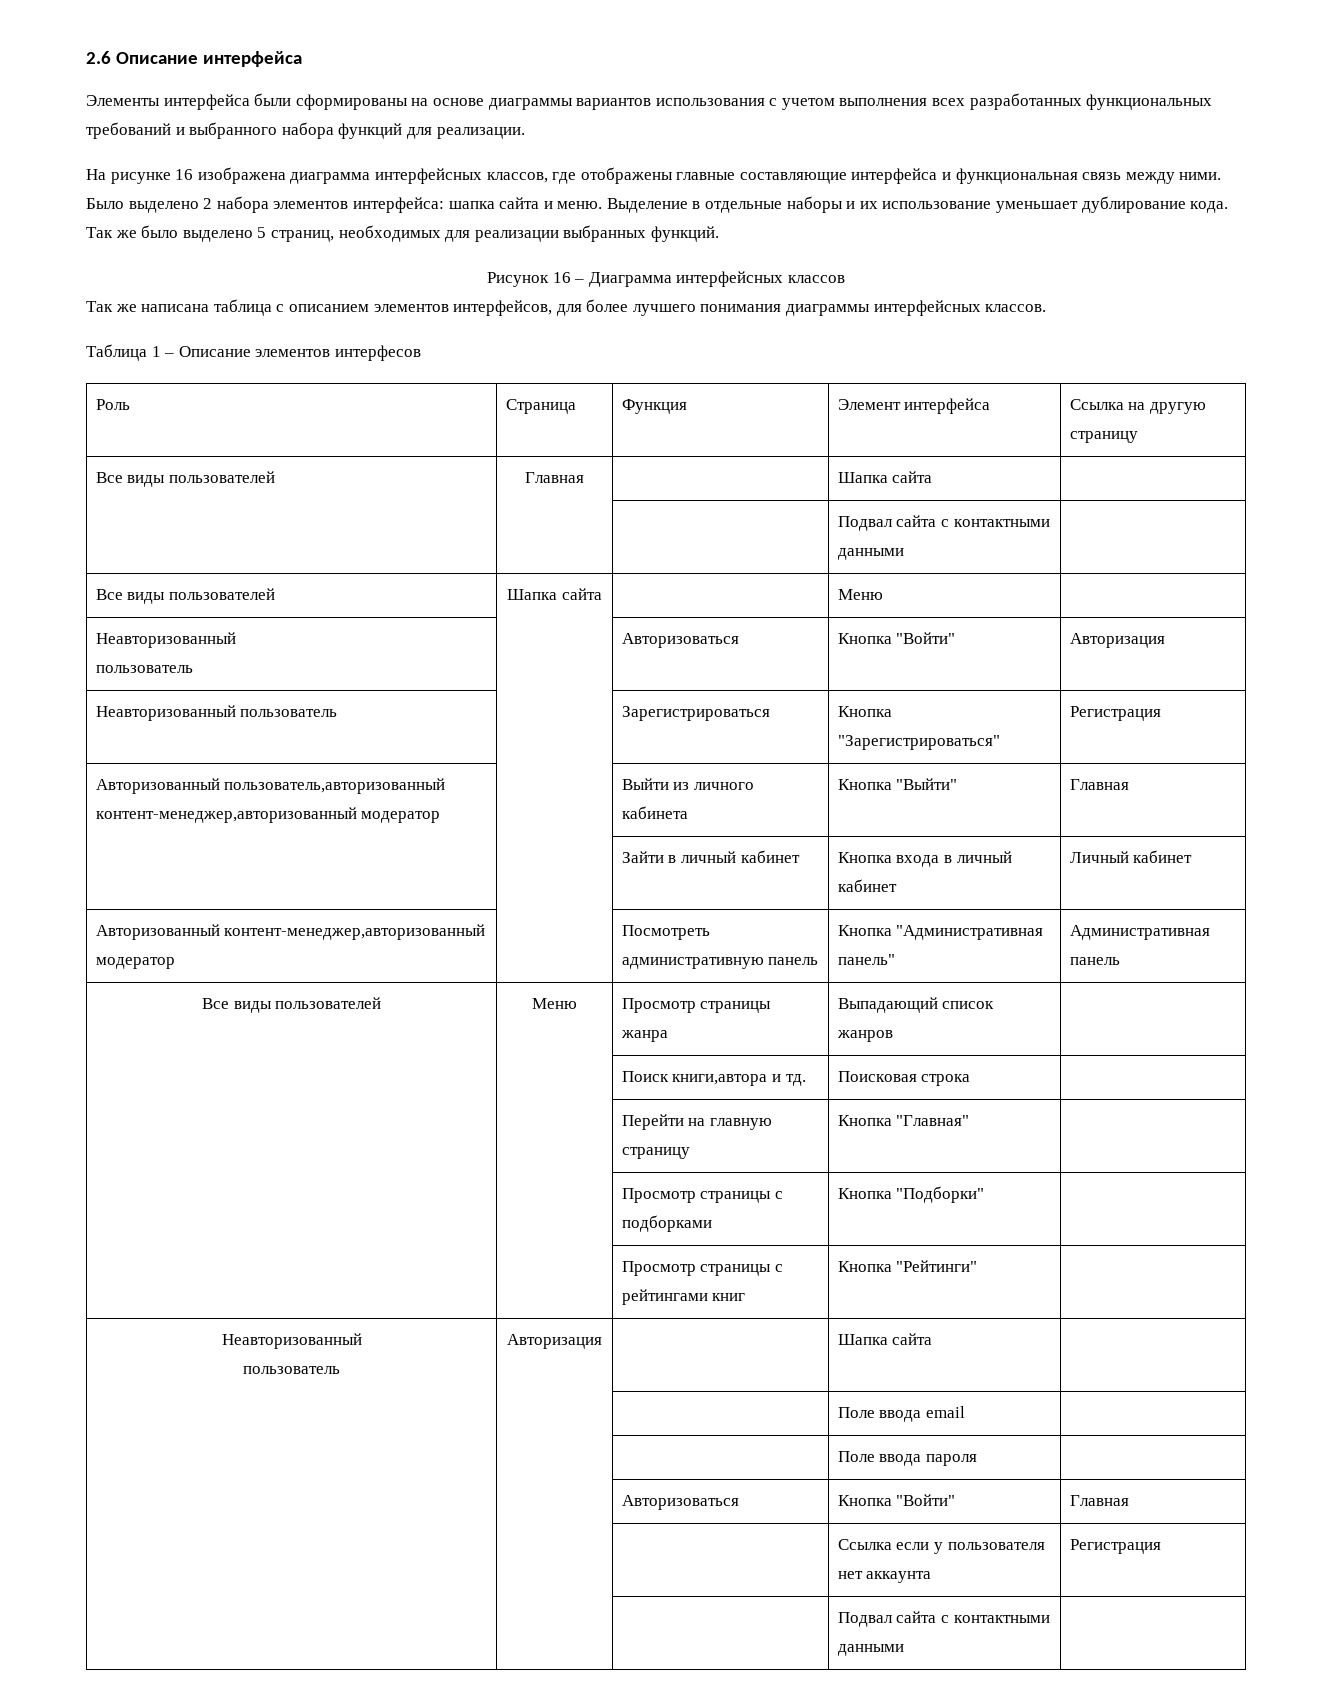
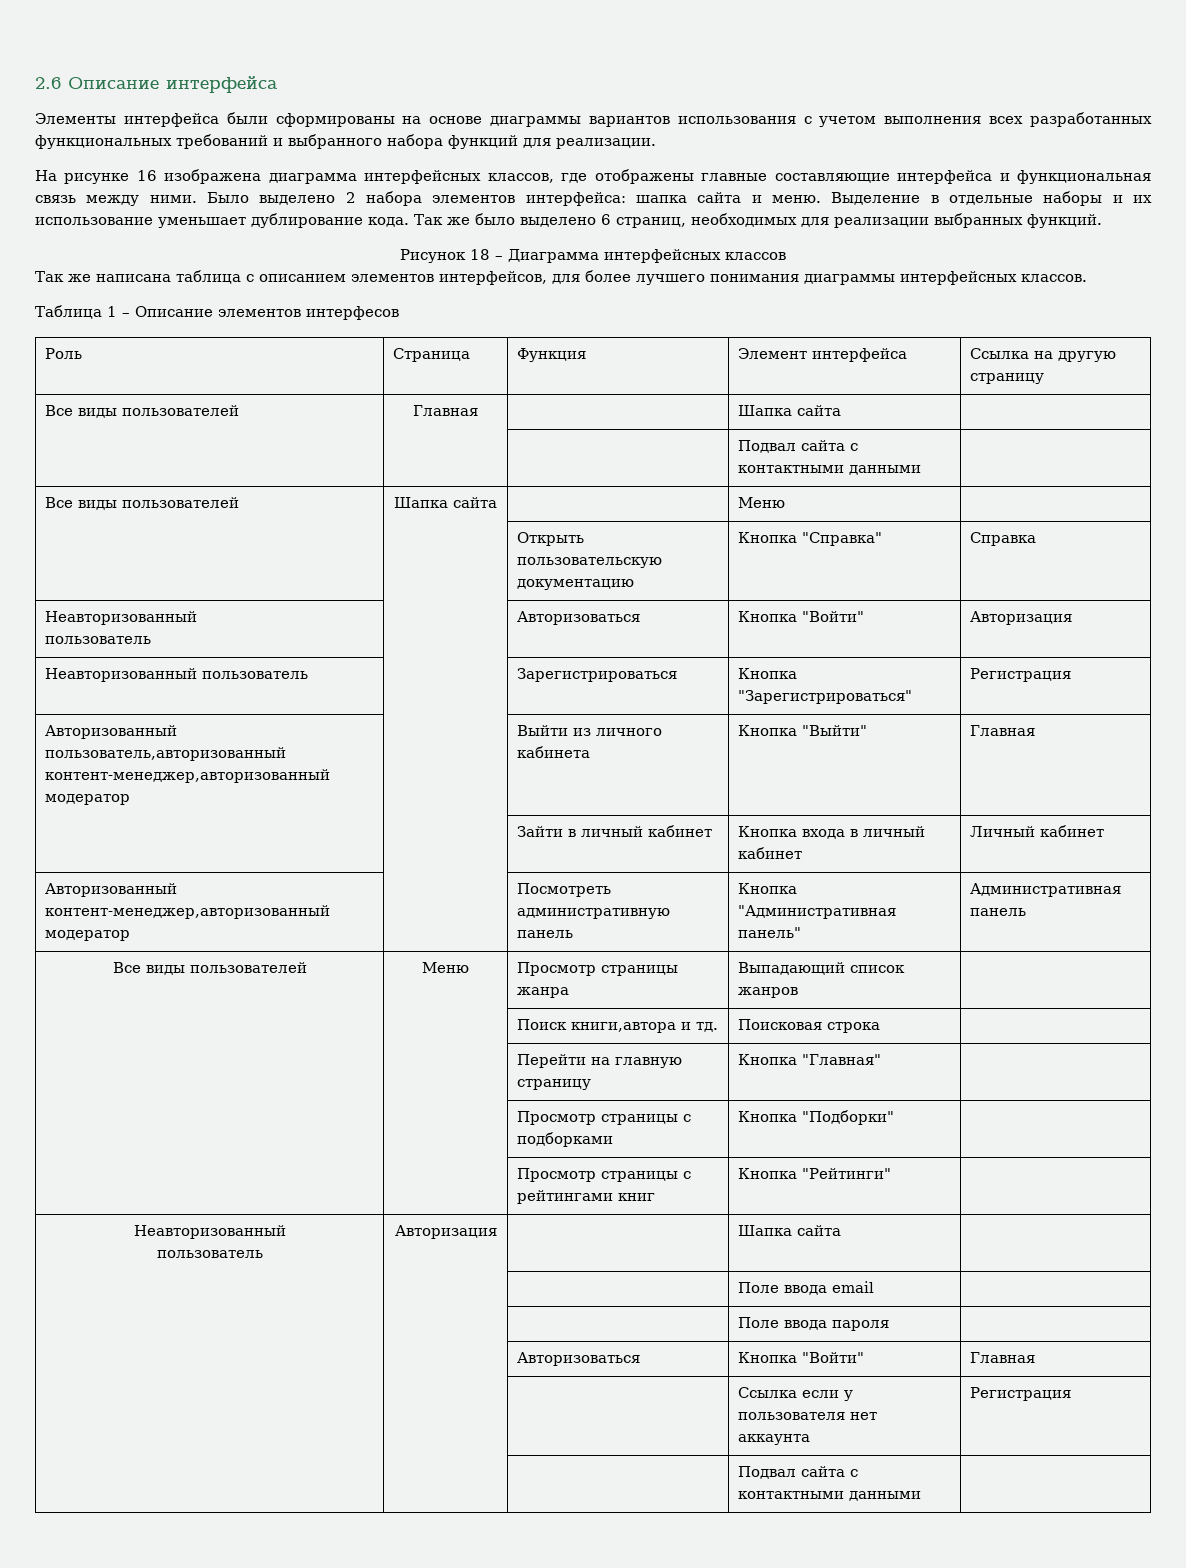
[257,227,267,238] 5 -> [601,214,611,225] 6
[552,272,571,283] 16 -> [470,249,490,260] 18
(883, 594) none -> [517,532,585,546] [517,557,663,568] [517,579,635,590] [738,532,883,546] [970,532,1037,546] // | | Открыть пользовательскую документацию | Кнопка "Справка" | Справка

